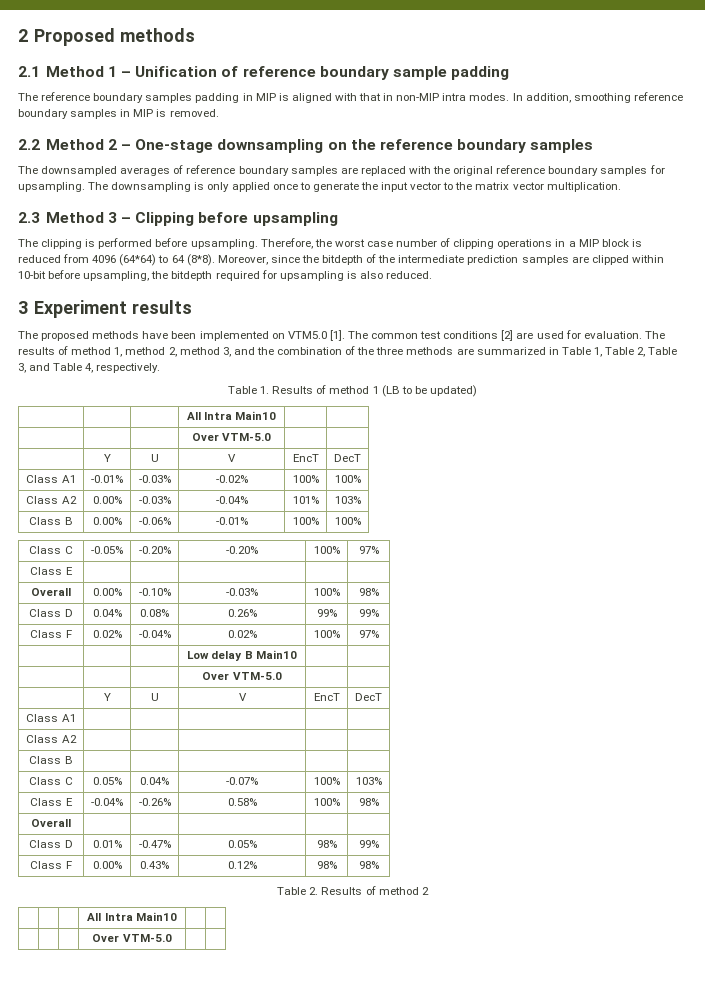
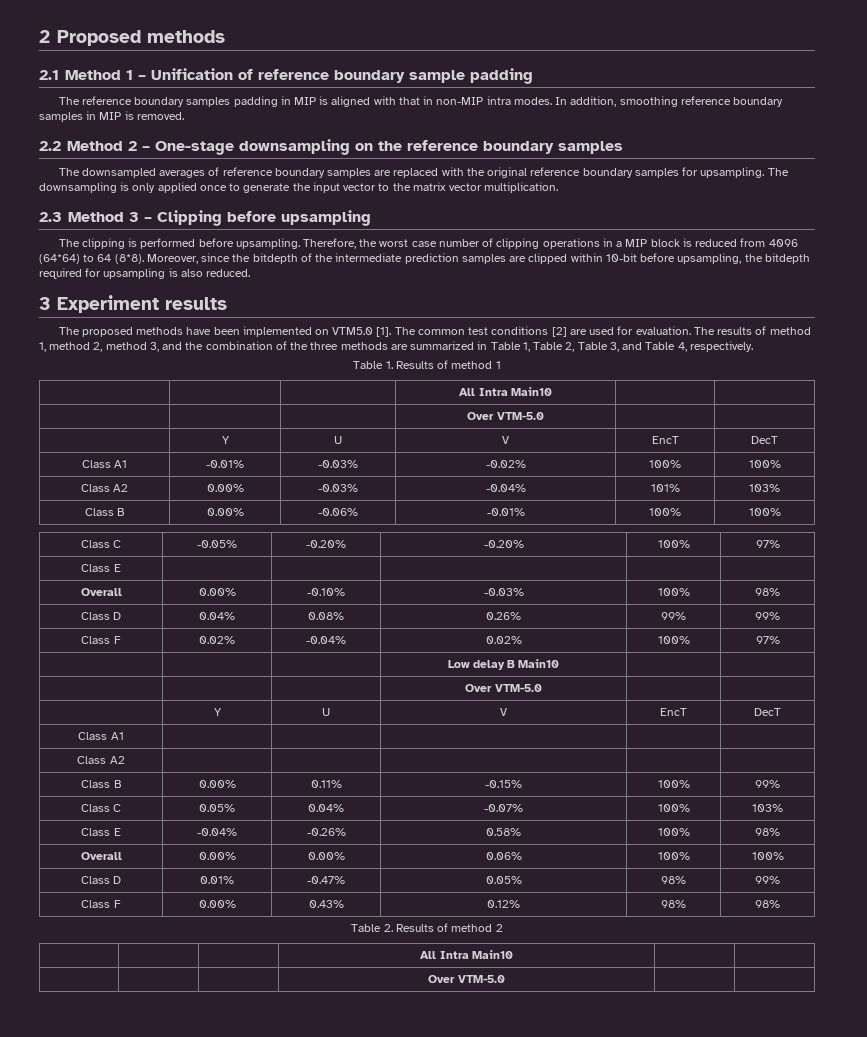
[381,385,477,397] (LB to be updated) -> (501, 365) none
(73, 760) | | | | -> [198,780,236,788] [310,780,342,788] [485,780,522,788] [657,780,690,788] [755,780,780,788] 0.00% | 0.11% | -0.15% | 100% | 99%
(71, 823) | | | | -> [198,852,236,860] [307,852,345,860] [485,852,522,860] [657,852,690,860] [751,852,784,860] 0.00% | 0.00% | 0.06% | 100% | 100%

